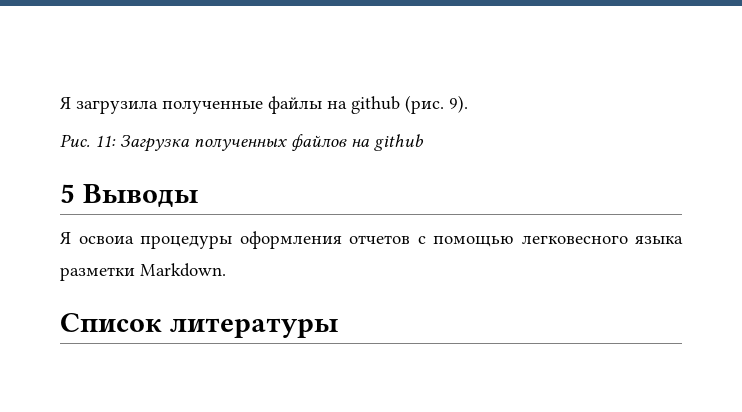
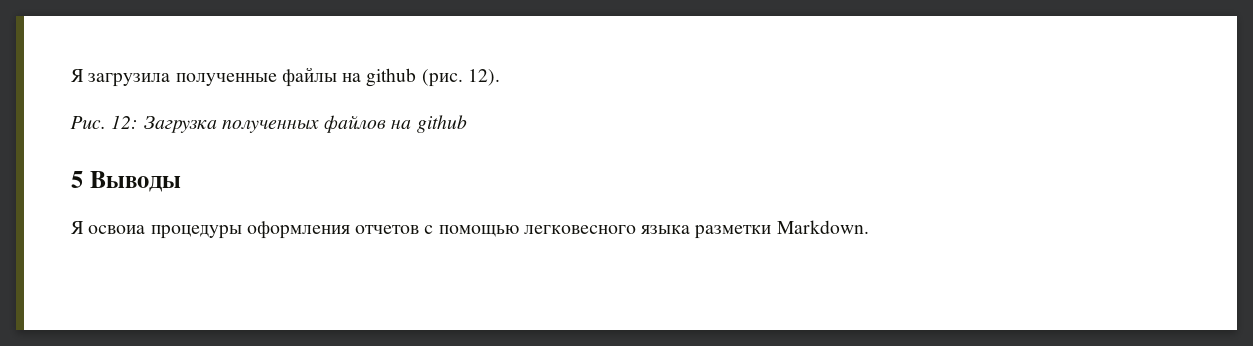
[449,95,468,113] 9). -> [467,69,500,86] 12).
[95,135,116,147] 11: -> [111,115,139,129] 12:
[60,313,338,338] // Список литературы -> (869, 227) none

